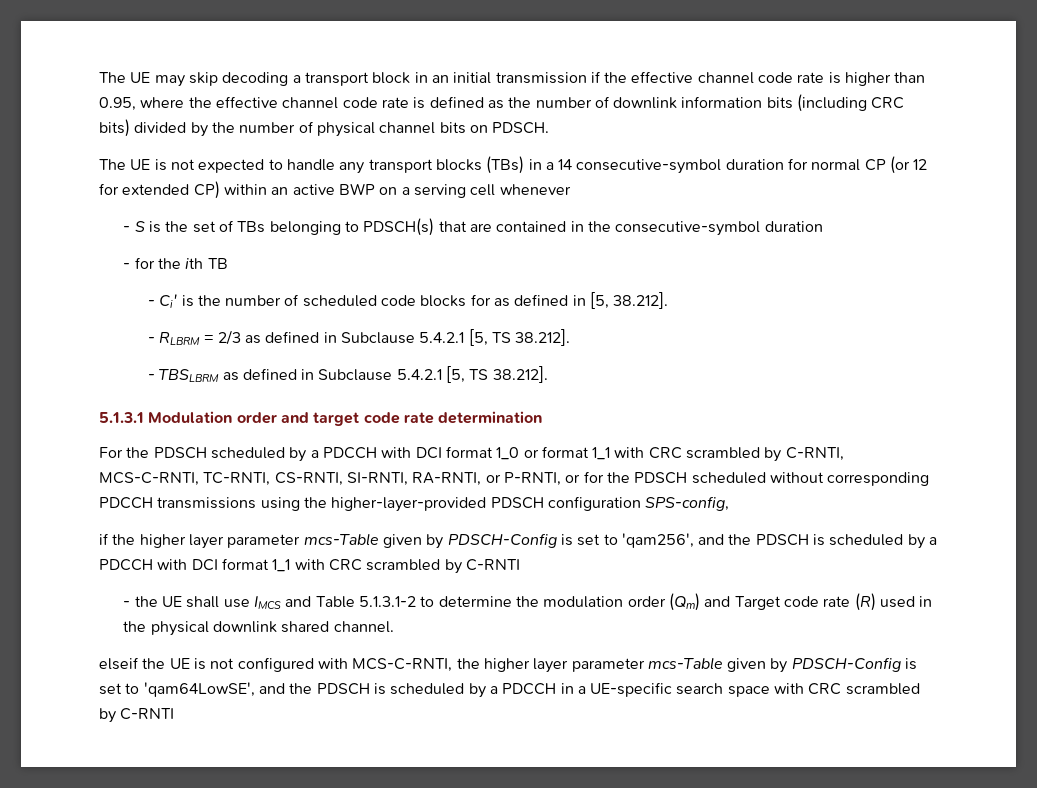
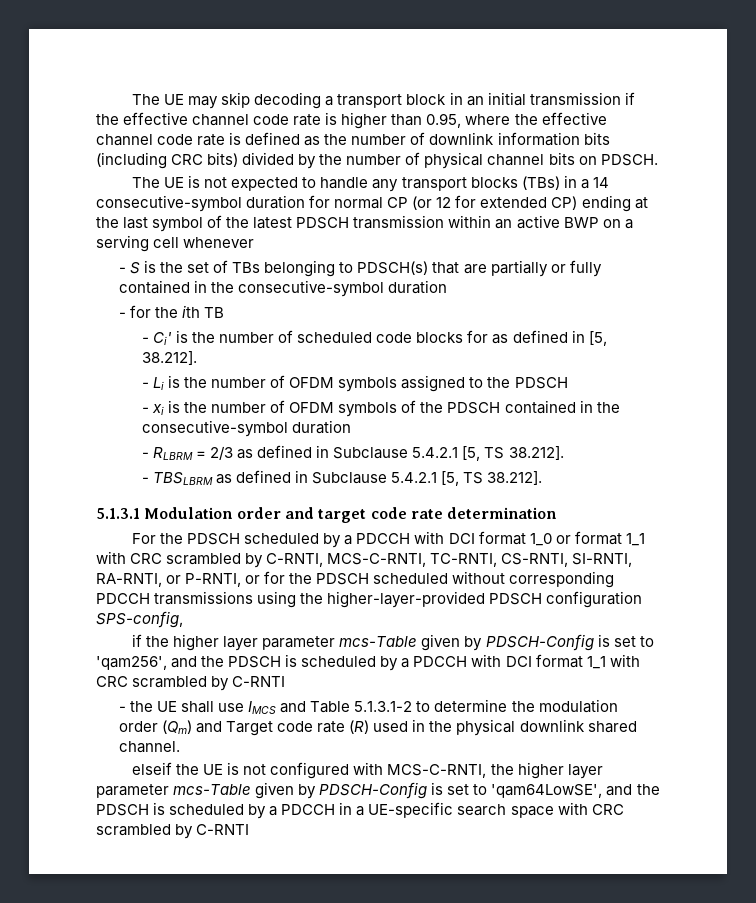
(220, 190) none -> [581,195,648,212] [96,215,445,232] ending at the last symbol of the latest PDSCH transmission
(492, 227) none -> [490,260,602,277] partially or fully
(669, 300) none -> [141,375,568,392] [141,400,620,417] [141,420,352,437] // - Li is the number of OFDM symbols assigned to the PDSCH // - xi is the number of OFDM symbols of the PDSCH contained in the consecutive-symbol duration

